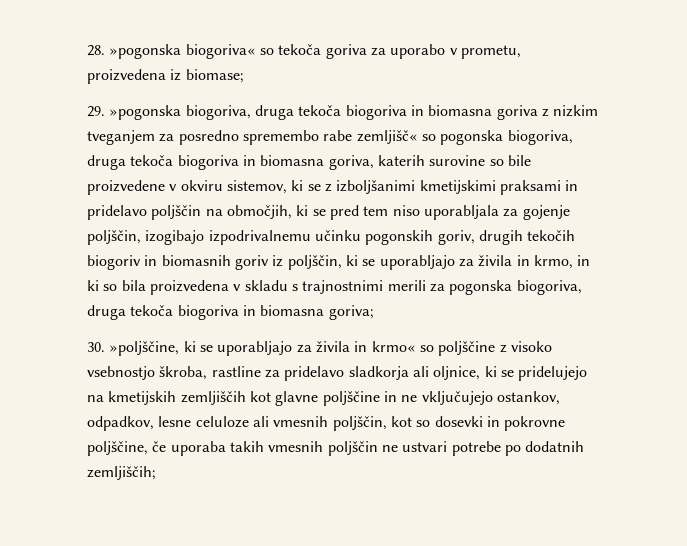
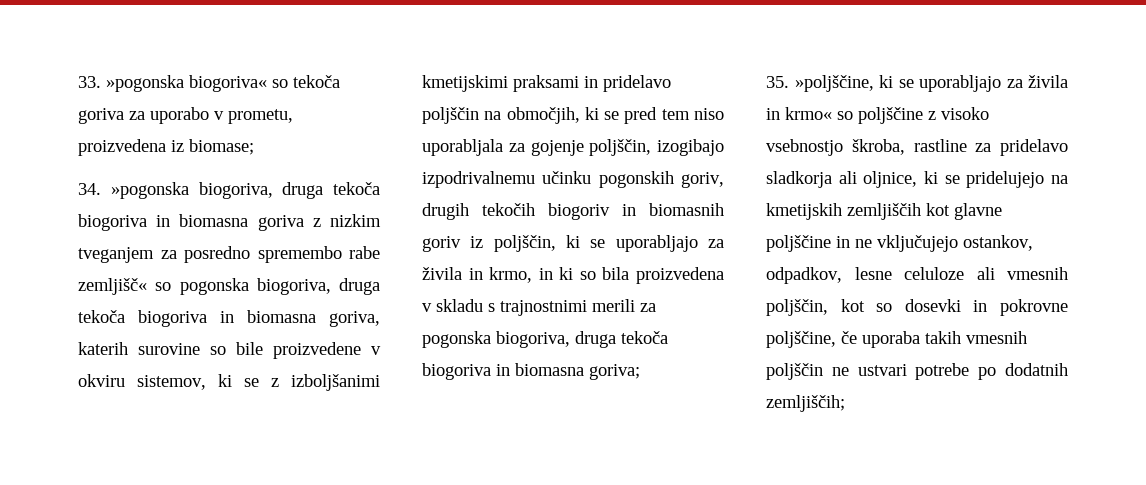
[87,45,105,56] 28. -> [78,76,101,88] 33.
[87,106,105,117] 29. -> [78,183,101,195] 34.
[87,342,105,352] 30. -> [766,76,789,88] 35.

